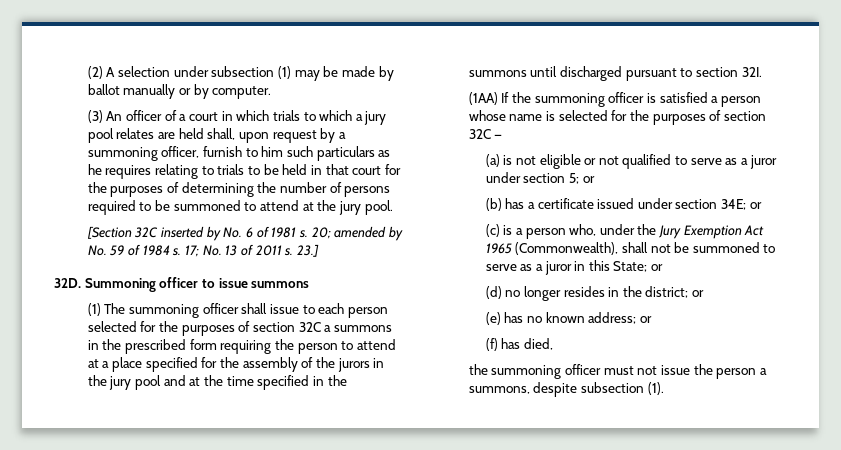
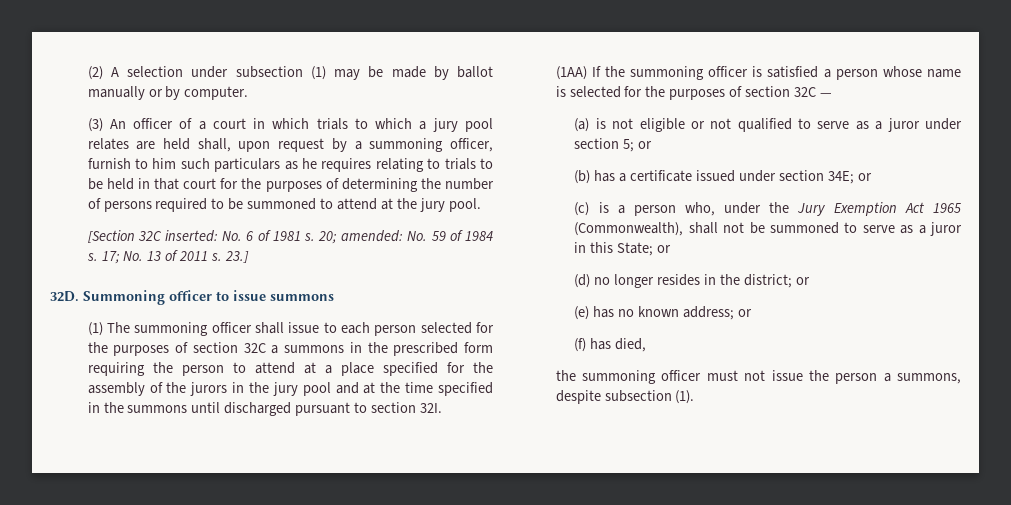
[161,226,221,241] inserted by -> [165,230,219,242] inserted:
[334,226,403,241] amended by -> [341,230,404,242] amended:

